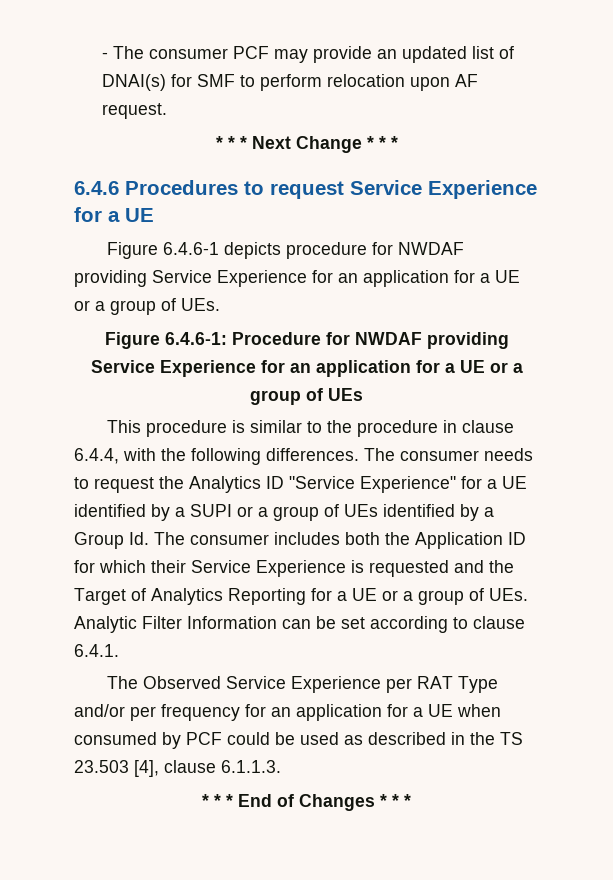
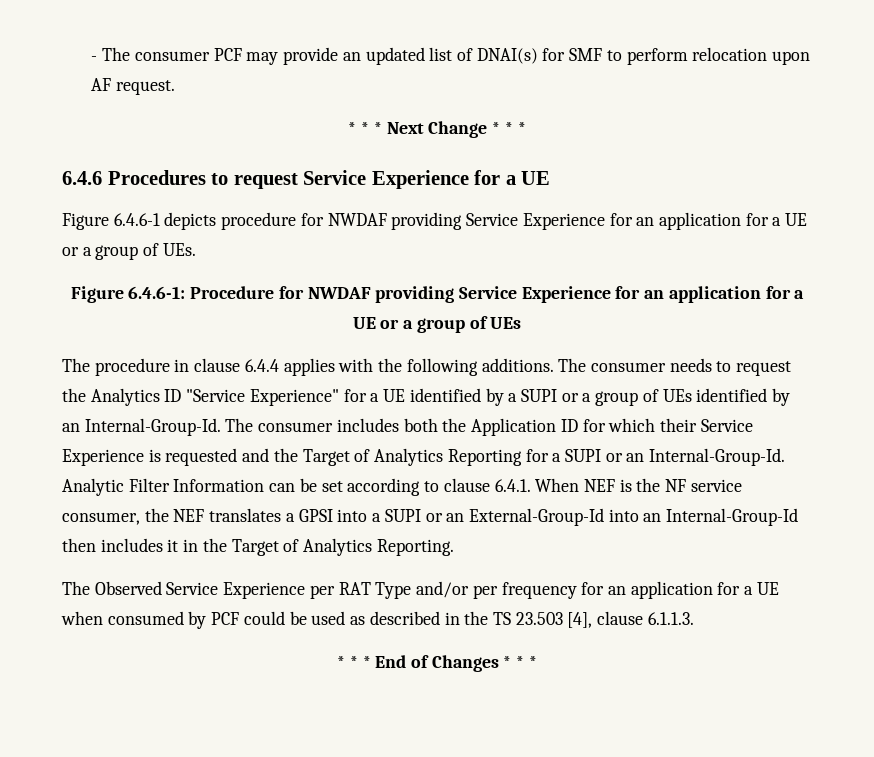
[107,420,353,437] This procedure is similar to the -> [62,358,90,372] The
[74,448,119,464] 6.4.4, -> [244,358,335,376] 6.4.4 applies
[266,448,359,461] differences. -> [481,358,554,372] additions.
[484,507,494,517] [74,532,149,549] a Group Id. -> [62,418,221,436] an Internal-Group-Id.
[352,588,528,605] UE or a group of UEs. -> [564,448,786,466] SUPI or an Internal-Group-Id.
(119, 650) none -> [535,478,742,492] [62,508,799,526] [62,538,454,556] When NEF is the NF service consumer, the NEF translates a GPSI into a SUPI or an External-Group-Id into an Internal-Group-Id then includes it in the Target of Analytics Reporting.

